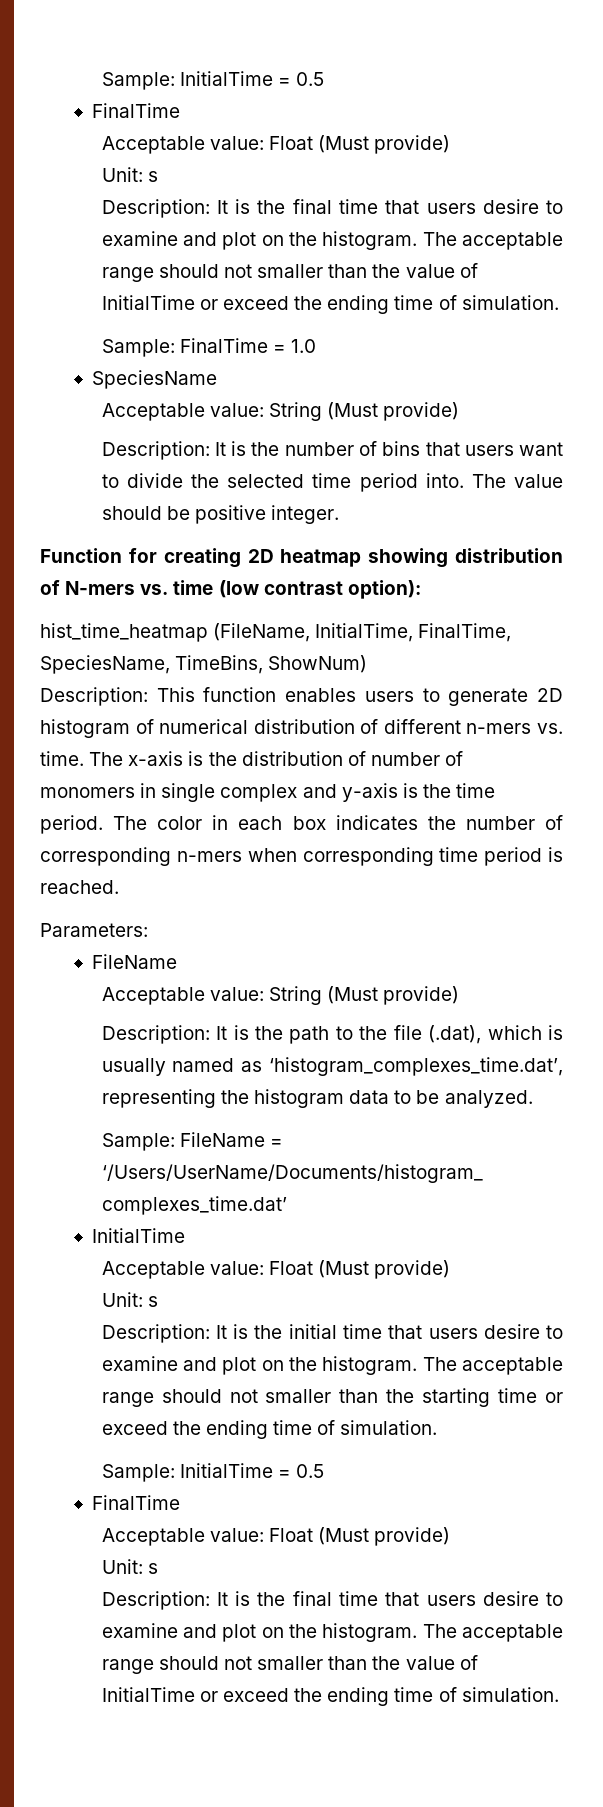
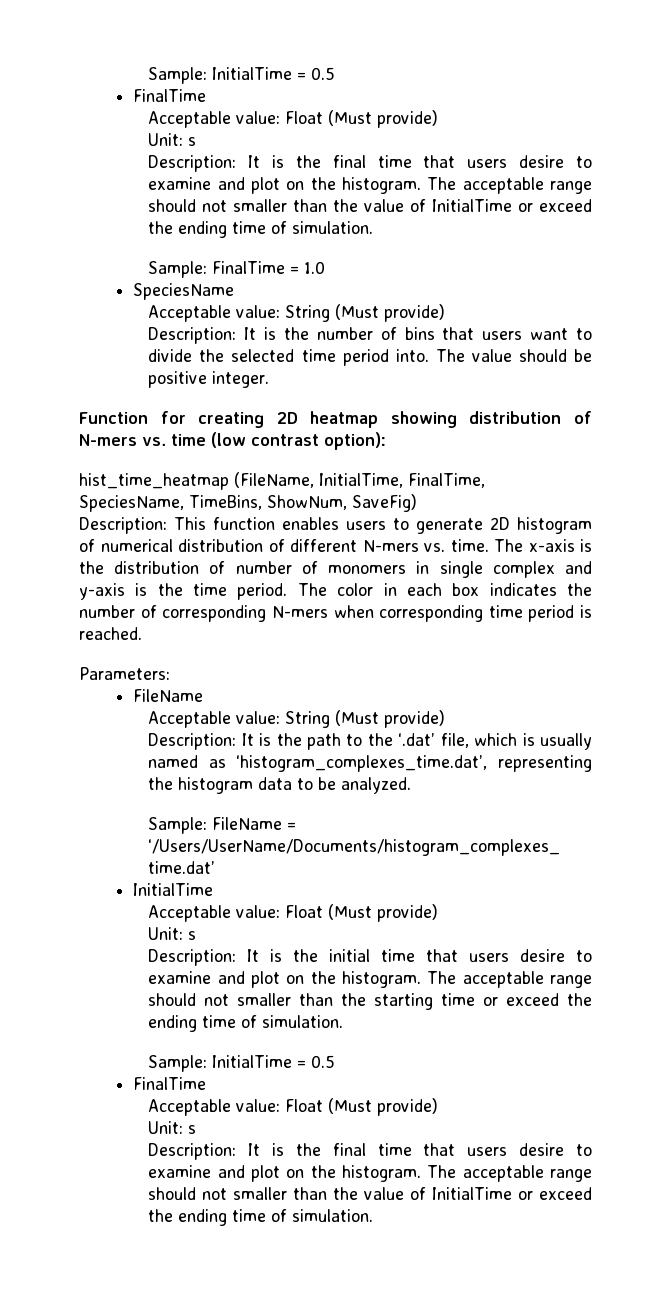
[268,655,368,673] ShowNum) -> [267,494,417,512] ShowNum, SaveFig)
[466,723,532,734] n-mers -> [362,540,419,552] N-mers
[176,851,242,862] n-mers -> [271,606,328,618] N-mers
[393,1025,482,1044] file (.dat), -> [398,733,469,748] ‘.dat’ file,

